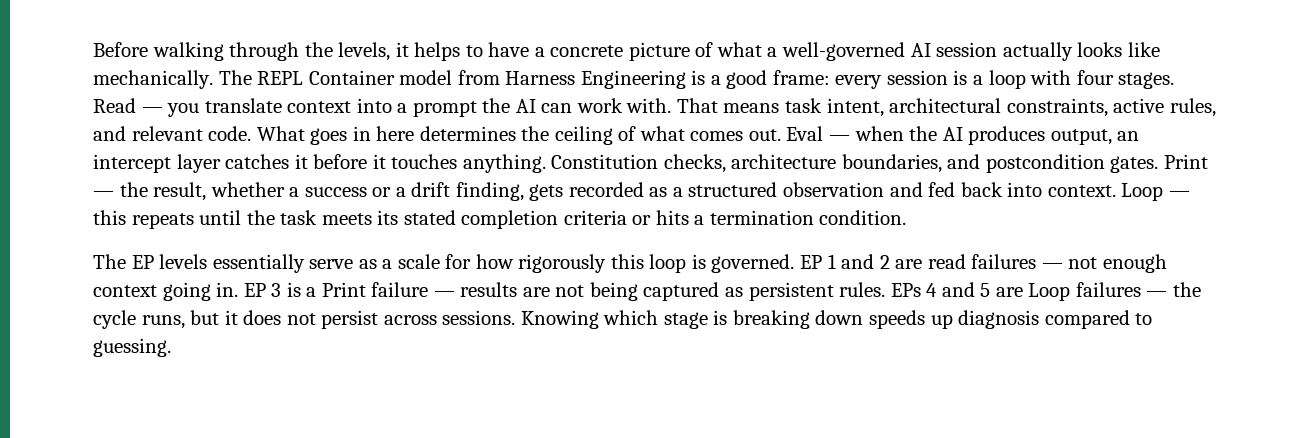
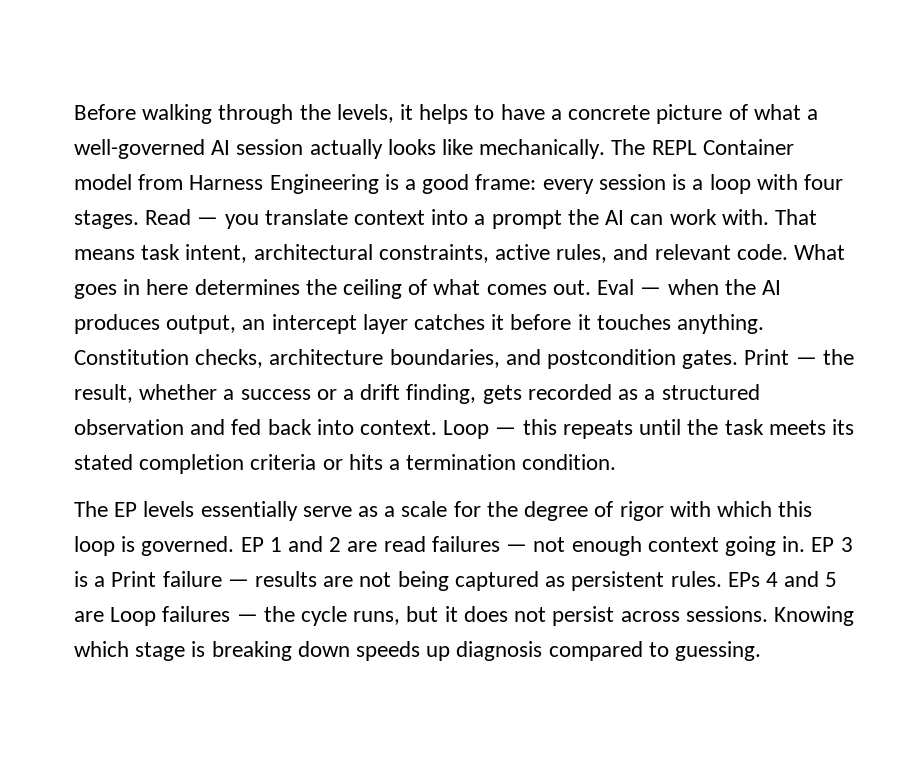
[475,254,607,273] how rigorously -> [486,501,772,521] the degree of rigor with which

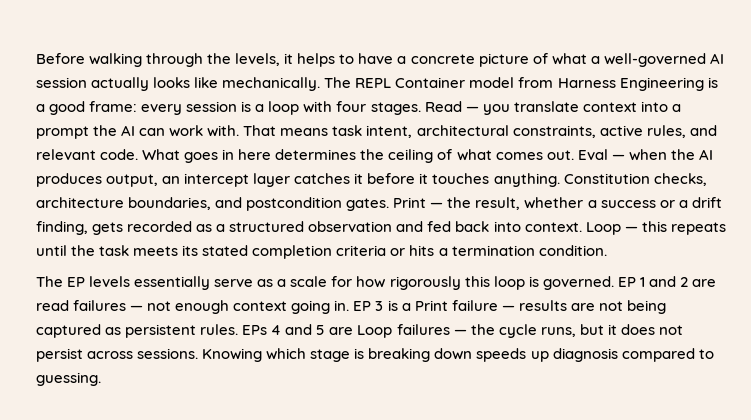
[486,501,772,521] the degree of rigor with which -> [356,276,461,290] how rigorously

